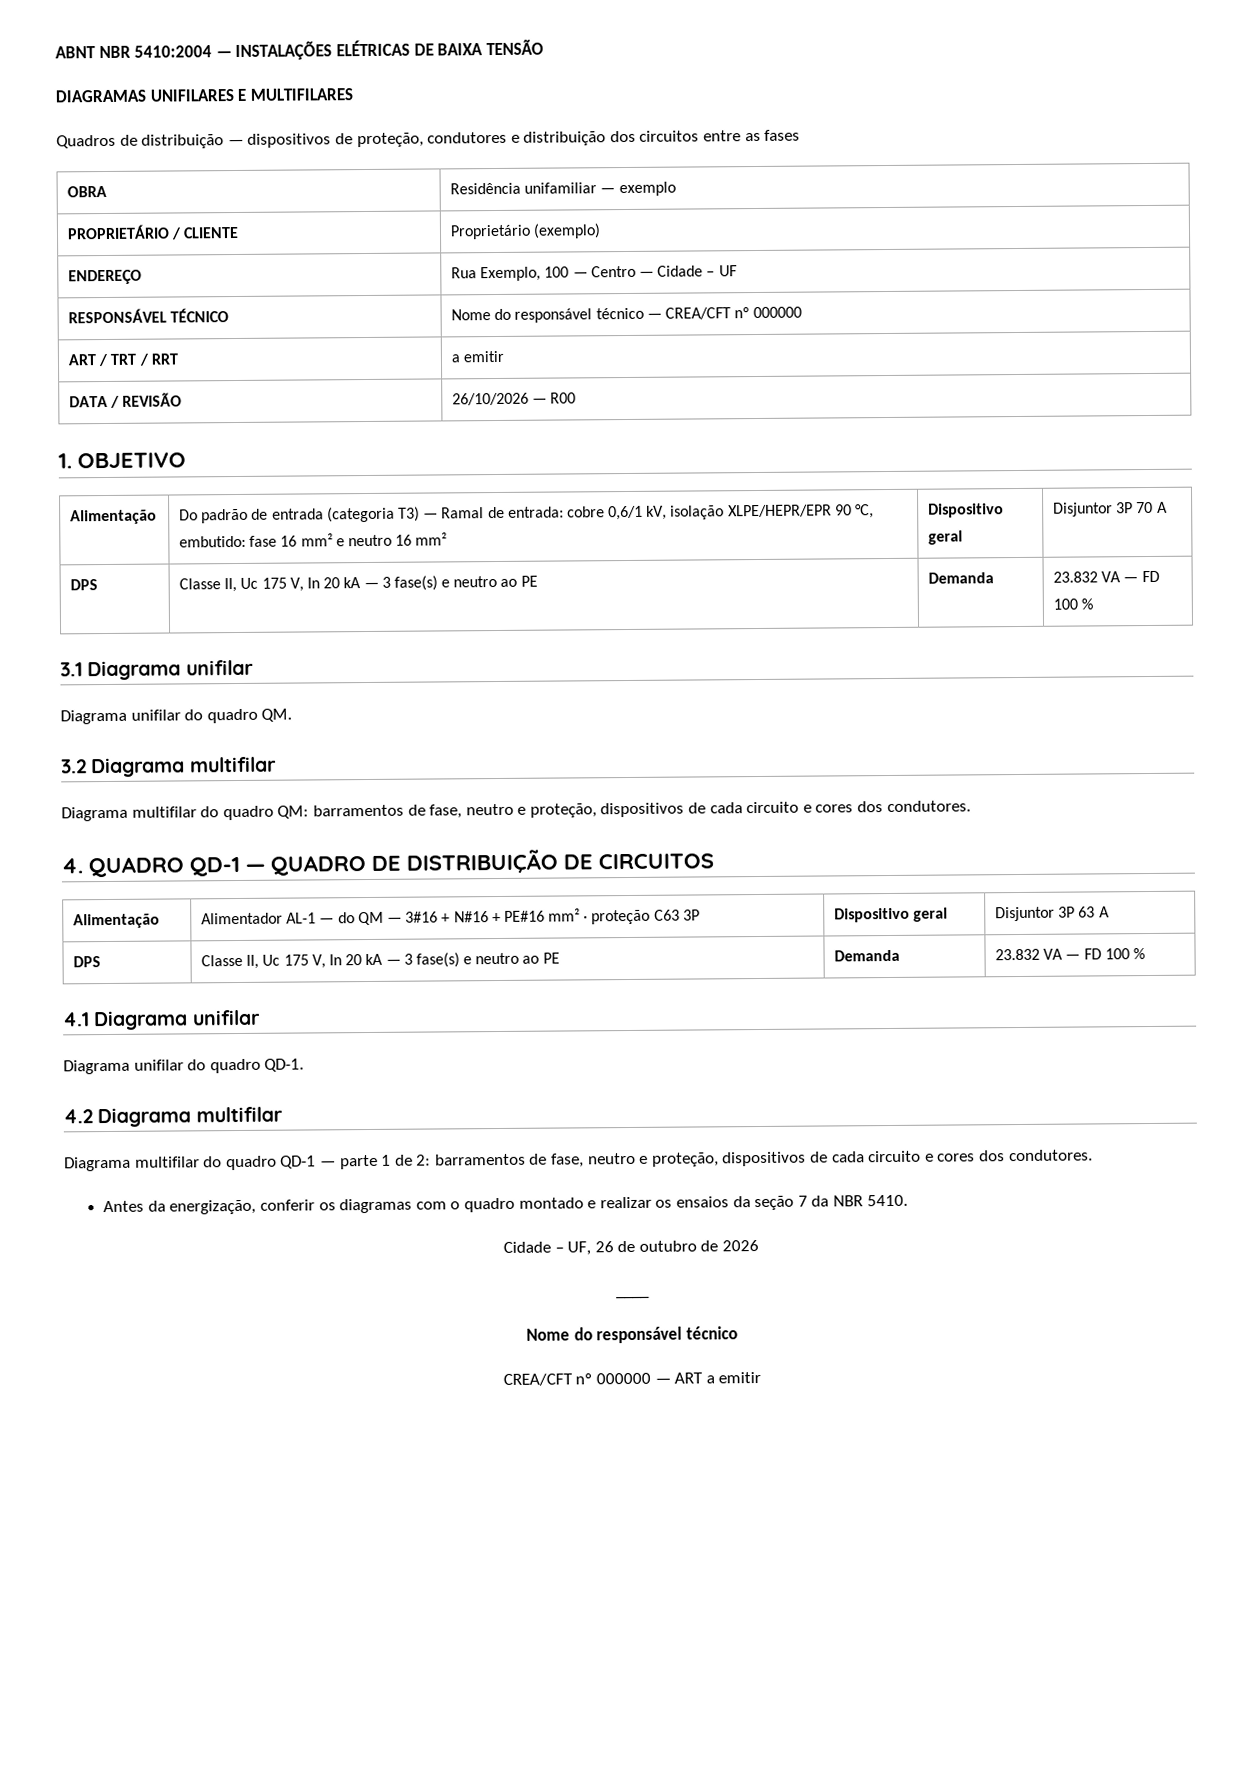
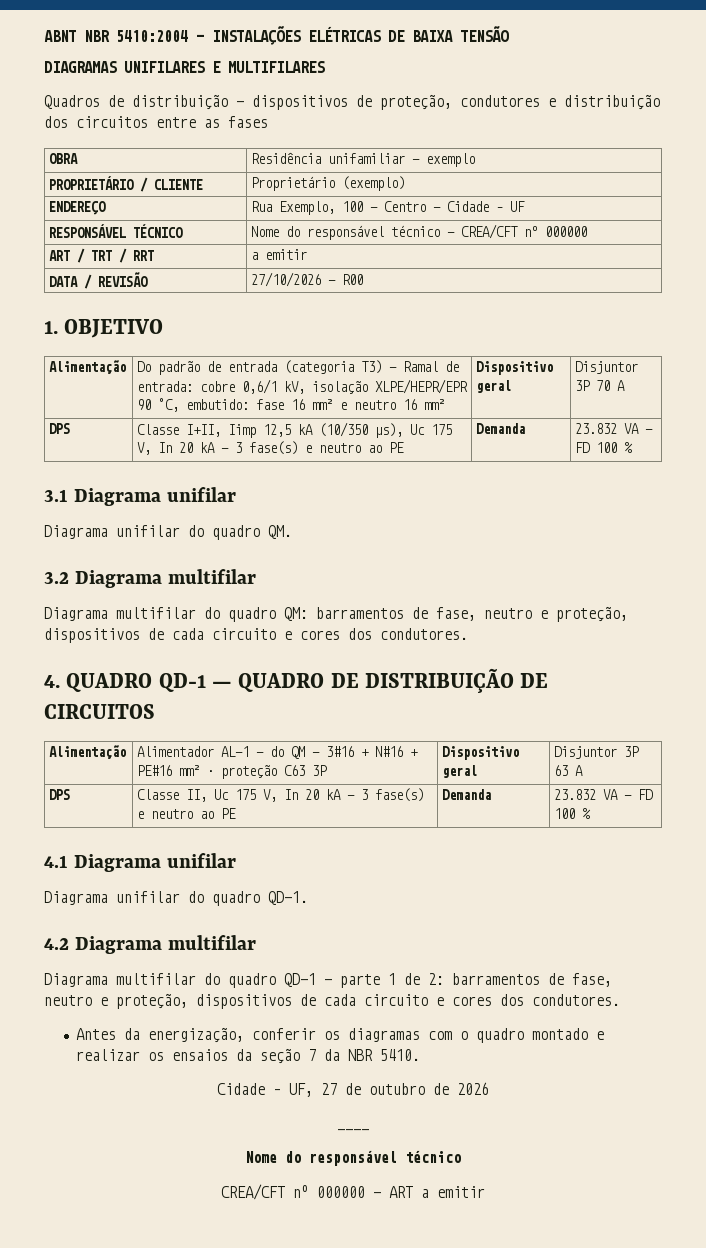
[452,392,530,406] 26/10/2026 -> [251,272,322,287] 27/10/2026
[224,577,238,593] II, -> [186,422,404,438] I+II, Iimp 12,5 kA (10/350 µs),
[594,1241,614,1253] 26 -> [321,1083,337,1095] 27

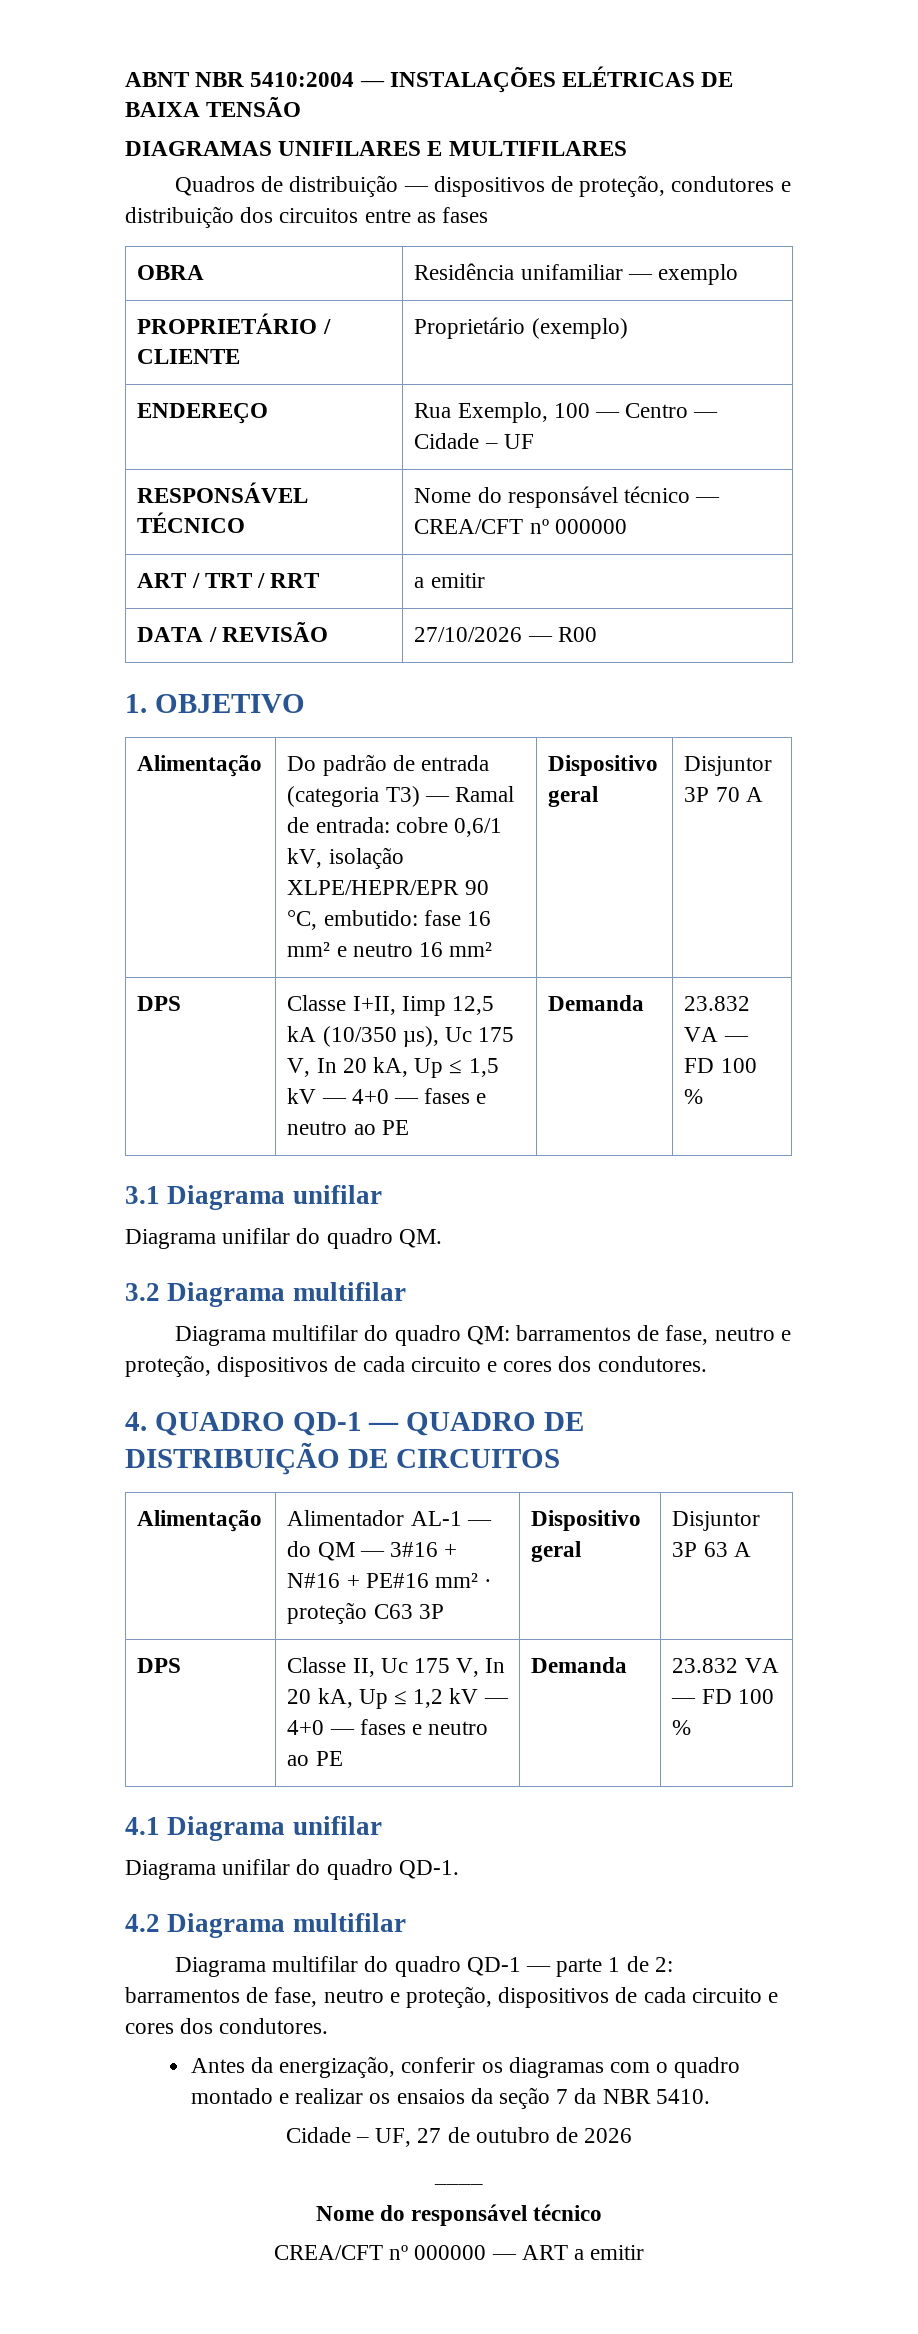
[200,441,299,455] kA — 3 fase(s) -> [372,1057,499,1078] [287,1088,471,1104] kA, Up ≤ 1,5 kV — 4+0 — fases
[326,788,425,802] kA — 3 fase(s) -> [317,1688,509,1709] [287,1719,406,1735] kA, Up ≤ 1,2 kV — 4+0 — fases

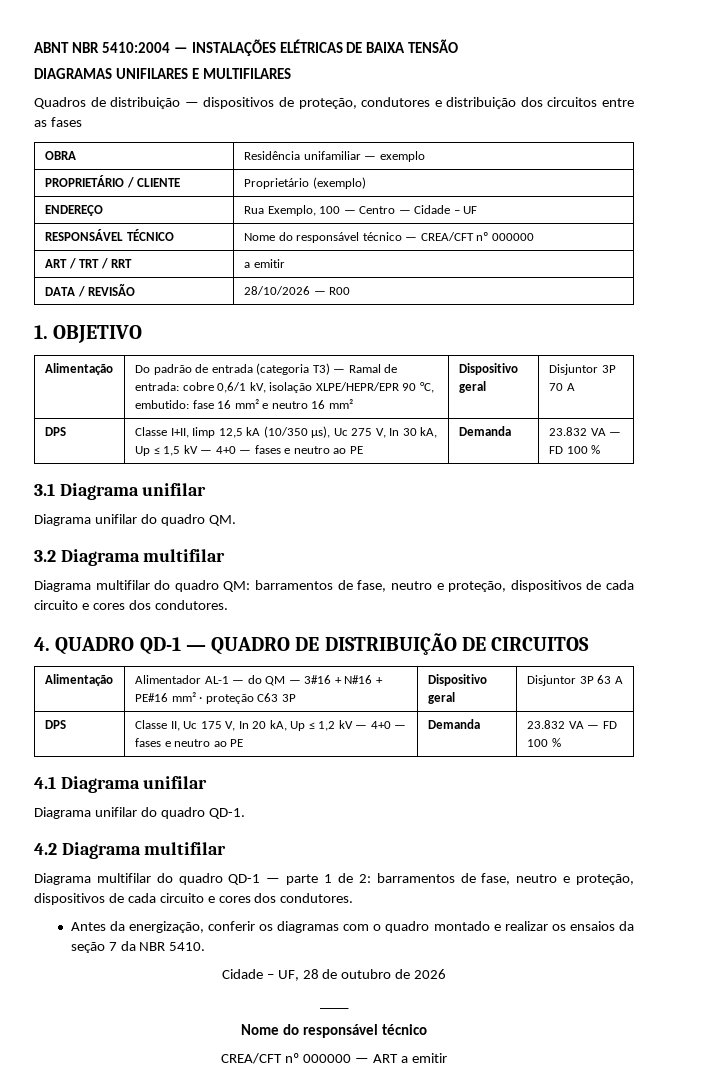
[414,627,523,642] 27/10/2026 -> [243,286,310,295] 28/10/2026
[478,1027,515,1042] [287,1058,367,1077] 175 V, In 20 -> [351,428,417,438] 275 V, In 30
[417,2128,442,2143] 27 -> [302,969,319,979] 28

